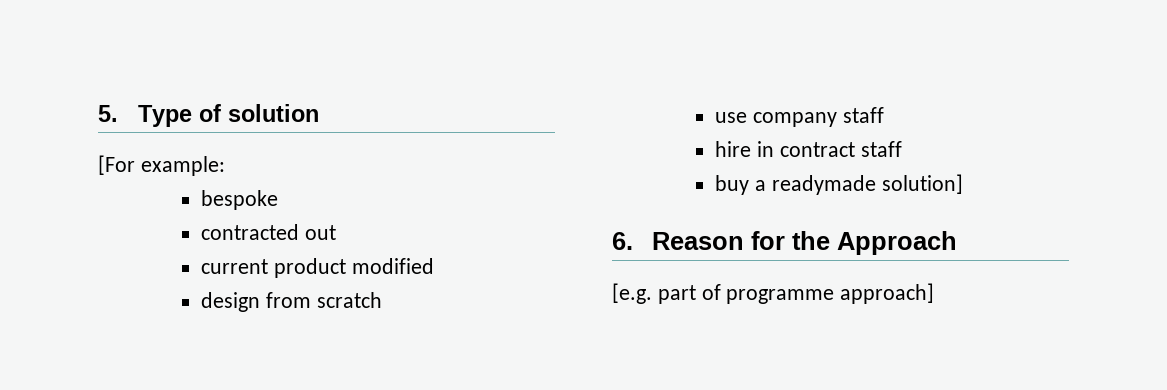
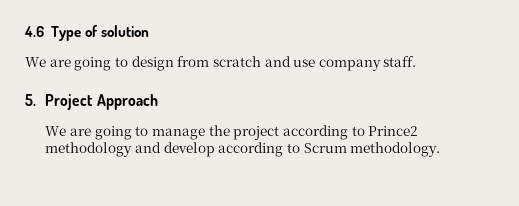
[98,105,118,122] 5. -> [24,26,44,37] 4.6
[98,155,225,176] [201,190,279,210] [201,224,337,240] [201,258,435,278] [For example: // bespoke // contracted out // current product modified // -> [25,57,128,71] We are going to
(383, 300) // -> [264,56,291,67] and
[843,107,885,123] [715,141,902,157] [715,174,963,195] [612,231,957,255] [612,283,935,304] staff // hire in contract staff // buy a readymade solution] // 6. Reason for the Approach // [e.g. part of programme approach] -> [383,56,417,67] [25,94,158,110] [45,125,419,140] [45,142,441,157] staff. // 5. Project Approach // We are going to manage the project according to Prince2 methodology and develop according to Scrum methodology.

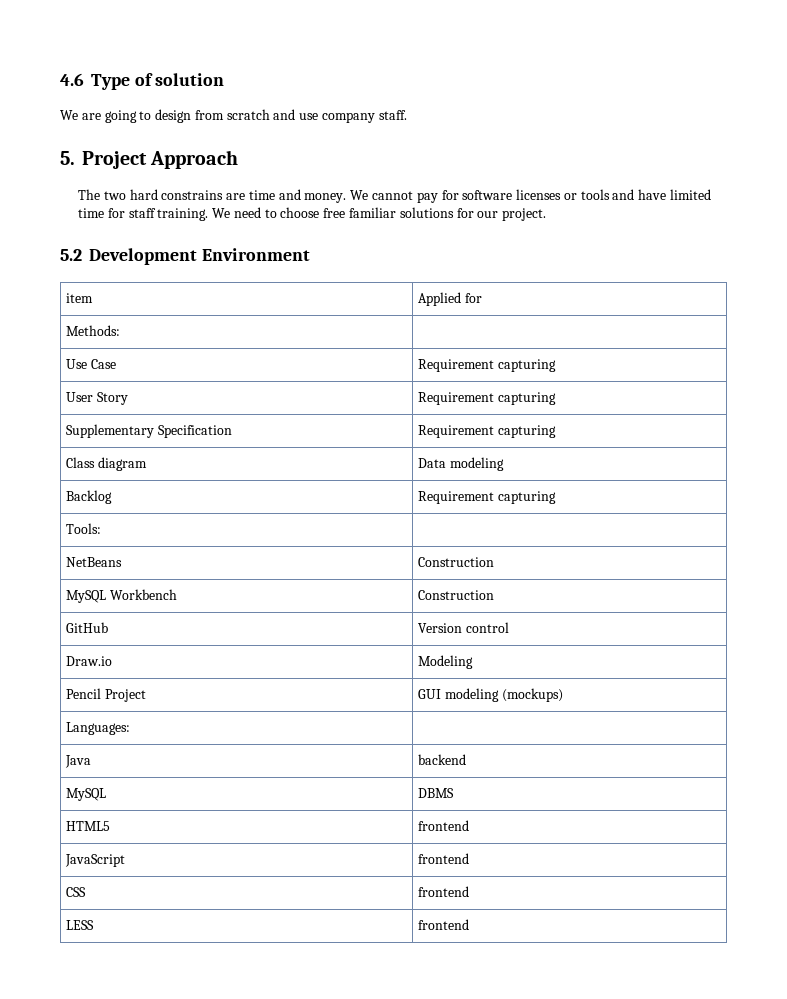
[45,125,419,140] [45,142,441,157] We are going to manage the project according to Prince2 methodology and develop according to Scrum methodology. -> [77,189,712,203] [77,207,547,221] [60,248,310,265] [65,293,93,303] [417,292,482,306] [65,325,120,336] [65,359,116,369] [417,359,556,372] [65,392,128,405] [417,392,556,405] [65,424,232,438] [417,425,556,438] [65,457,147,471] [417,457,504,471] [65,490,112,504] [417,491,556,504] [65,523,101,534] [65,557,122,567] [417,557,494,567] [65,589,177,603] [417,590,494,600] [65,622,108,633] [417,622,509,633] [65,656,112,666] [417,655,473,669] [65,688,146,702] [417,688,563,702] [65,722,130,735] [64,755,91,768] [417,754,466,765] [65,788,106,801] [417,788,454,798] [65,821,110,831] [417,820,469,831] [64,854,125,867] [417,853,469,864] [65,887,86,897] [417,886,469,897] [65,920,94,930] [417,919,469,930] The two hard constrains are time and money. We cannot pay for software licenses or tools and have limited time for staff training. We need to choose free familiar solutions for our project. // 5.2 Development Environment // item | Applied for // Methods: | // Use Case | Requirement capturing // User Story | Requirement capturing // Supplementary Specification | Requirement capturing // Class diagram | Data modeling // Backlog | Requirement capturing // Tools: | // NetBeans | Construction // MySQL Workbench | Construction // GitHub | Version control // Draw.io | Modeling // Pencil Project | GUI modeling (mockups) // Languages: | // Java | backend // MySQL | DBMS // HTML5 | frontend // JavaScript | frontend // CSS | frontend // LESS | frontend

